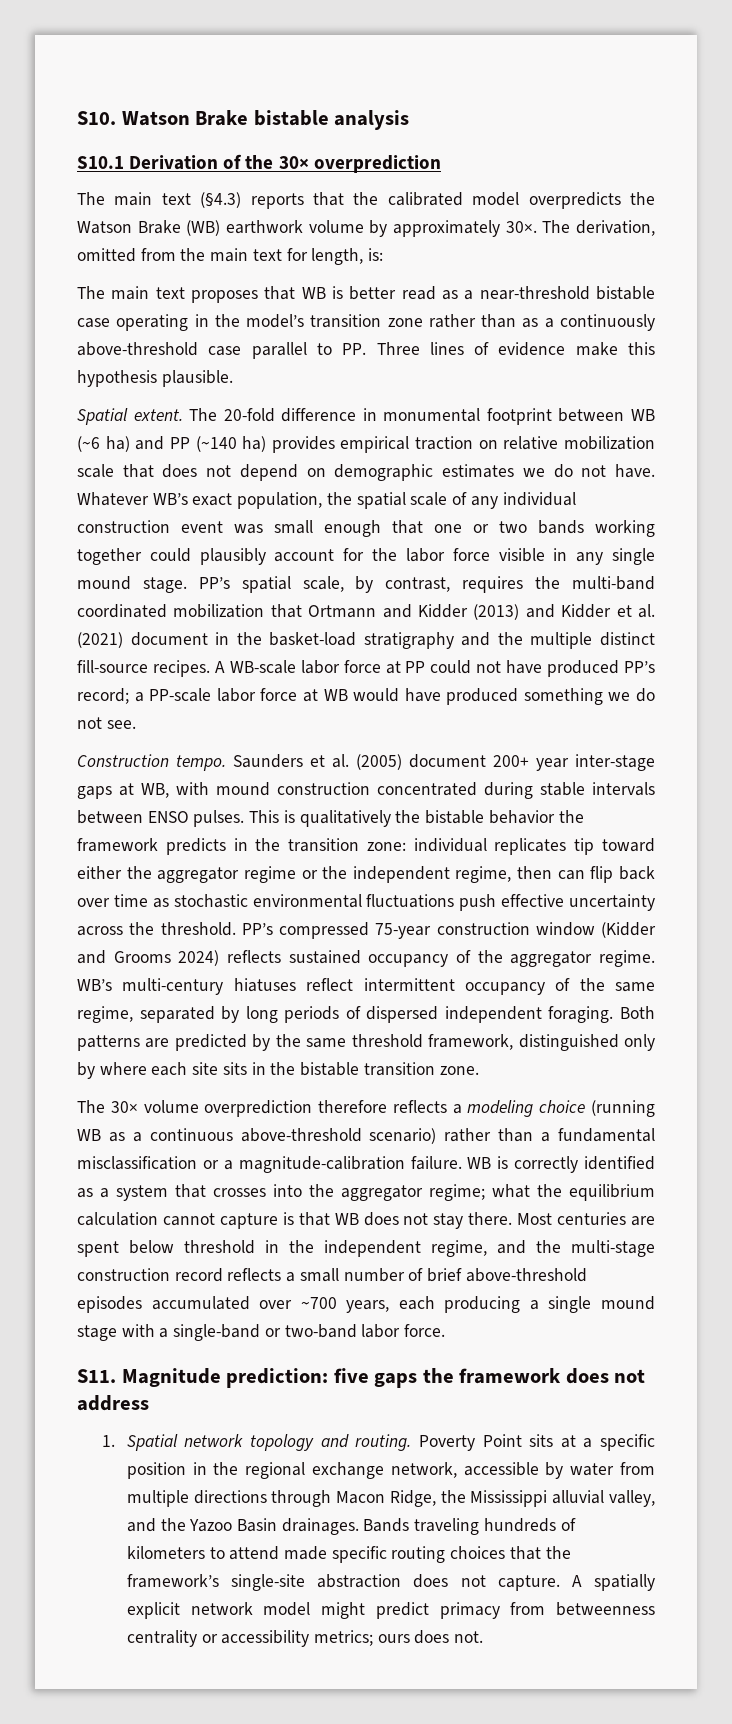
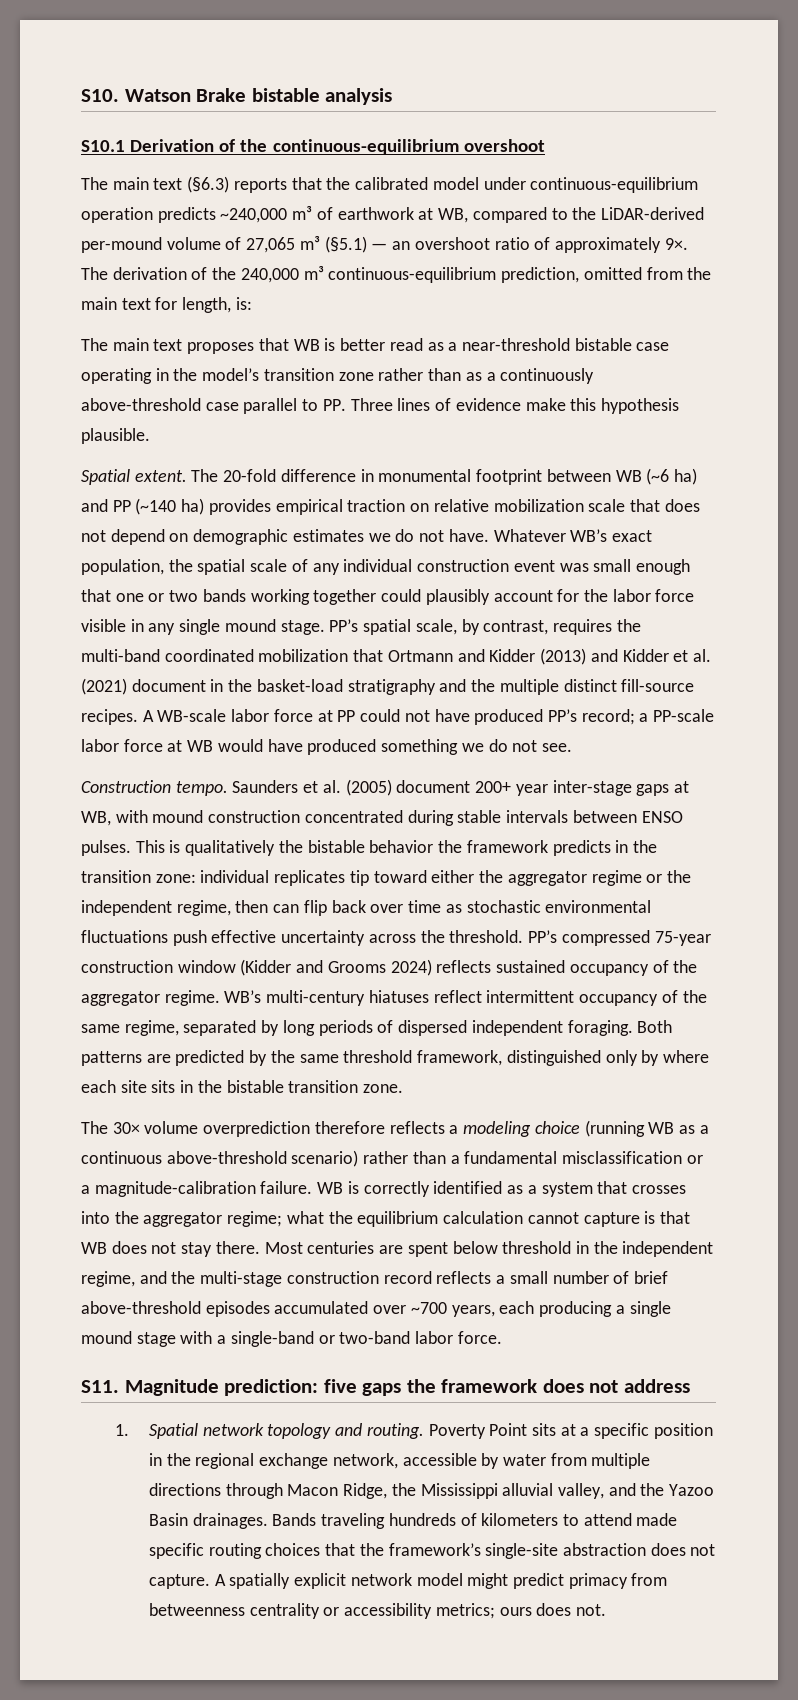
[278,155,441,173] [77,192,242,208] 30× overprediction // The main text (§4.3) -> [272,139,545,155] [81,176,230,193] continuous-equilibrium overshoot // The main text (§6.3)
[528,192,655,209] [77,220,655,237] overpredicts the Watson Brake (WB) earthwork volume by approximately 30×. The derivation, -> [483,177,699,193] [81,205,704,223] [81,235,688,253] [81,265,580,283] under continuous-equilibrium operation predicts ~240,000 m³ of earthwork at WB, compared to the LiDAR-derived per-mound volume of 27,065 m³ (§5.1) — an overshoot ratio of approximately 9×. The derivation of the 240,000 m³ continuous-equilibrium prediction,

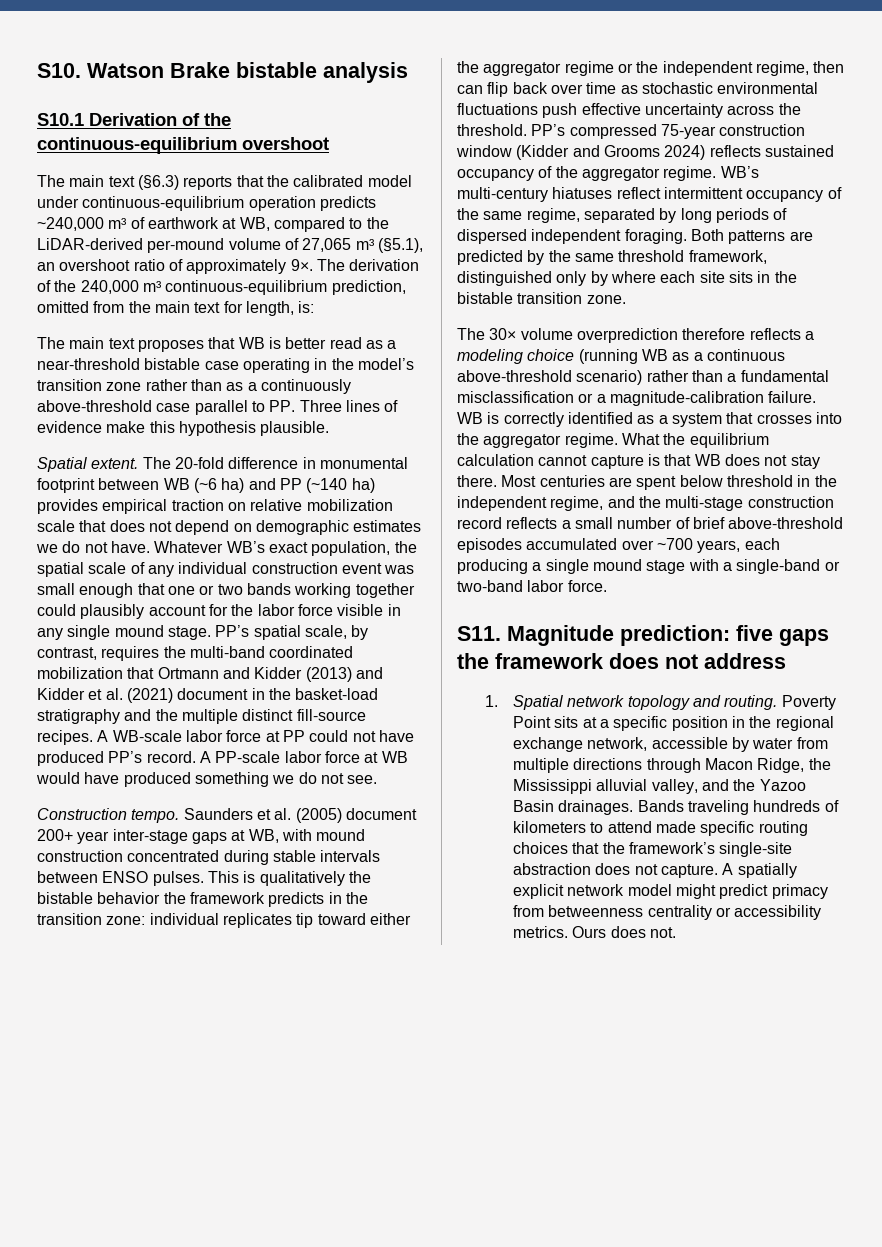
[324,236,388,253] (§5.1) — -> [377,238,423,253] (§5.1),
[581,709,649,725] record; a -> [146,751,211,763] record. A
[227,1211,324,1227] regime; what -> [564,433,660,448] regime. What
[435,1603,532,1619] metrics; ours -> [513,926,607,938] metrics. Ours

